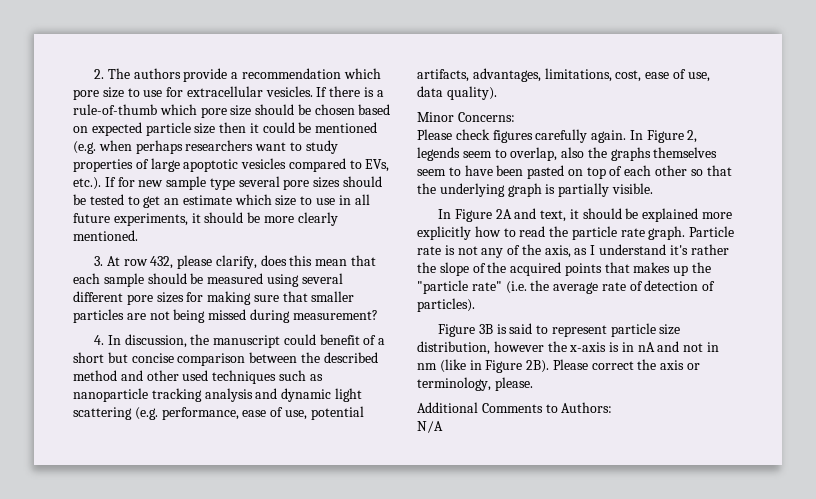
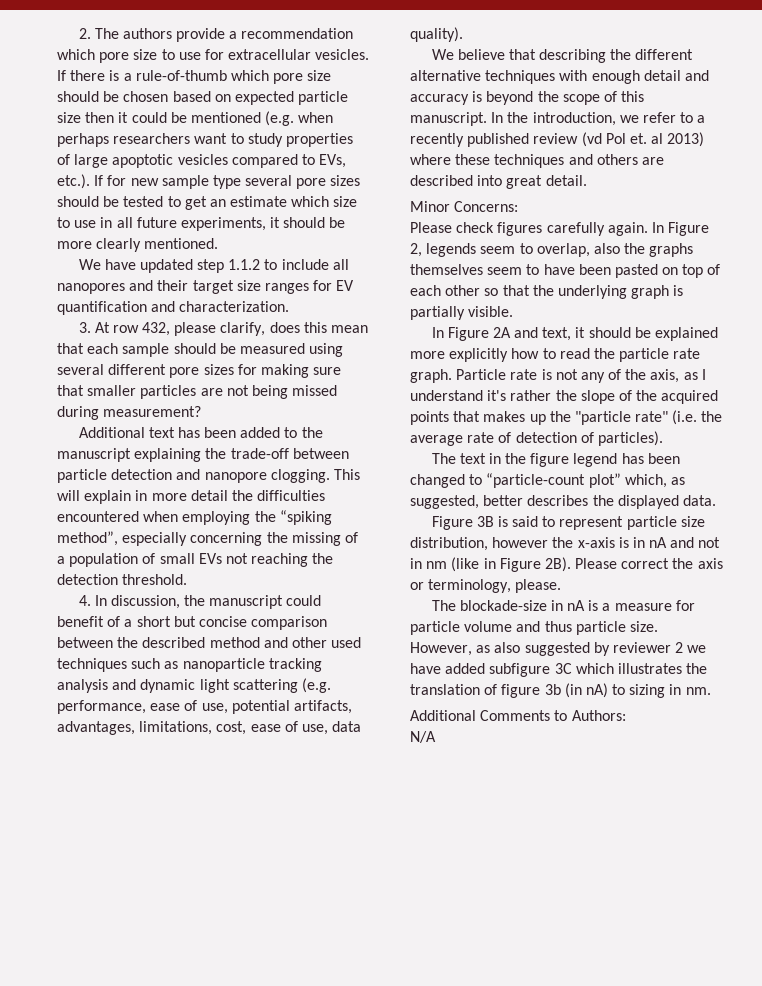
(138, 235) none -> [78,259,349,273] [57,280,355,294] [57,301,290,315] // We have updated step 1.1.2 to include all nanopores and their target size ranges for EV quantification and characterization.
(378, 315) none -> [78,427,323,438] [57,448,349,462] [57,469,360,483] [57,490,326,504] [57,510,332,525] [57,531,358,546] [57,553,334,567] [57,574,188,585] // Additional text has been added to the manuscript explaining the trade-off between particle detection and nanopore clogging. This will explain in more detail the difficulties encountered when employing the “spiking method”, especially concerning the missing of a population of small EVs not reaching the detection threshold.
(497, 93) none -> [431,49,694,63] [410,70,709,84] [410,91,645,105] [410,112,706,126] [410,132,705,147] [410,154,664,168] [410,175,587,189] // We believe that describing the different alternative techniques with enough detail and accuracy is beyond the scope of this manuscript. In the introduction, we refer to a recently published review (vd Pol et. al 2013) where these techniques and others are described into great detail.
(475, 305) none -> [431,453,680,467] [410,473,685,488] [410,495,716,509] // The text in the figure legend has been changed to “particle-count plot” which, as suggested, better describes the displayed data.
(533, 384) none -> [431,600,695,611] [410,621,658,635] [410,642,707,656] [410,663,708,677] [410,683,711,698] // The blockade-size in nA is a measure for particle volume and thus particle size. However, as also suggested by reviewer 2 we have added subfigure 3C which illustrates the translation of figure 3b (in nA) to sizing in nm.

